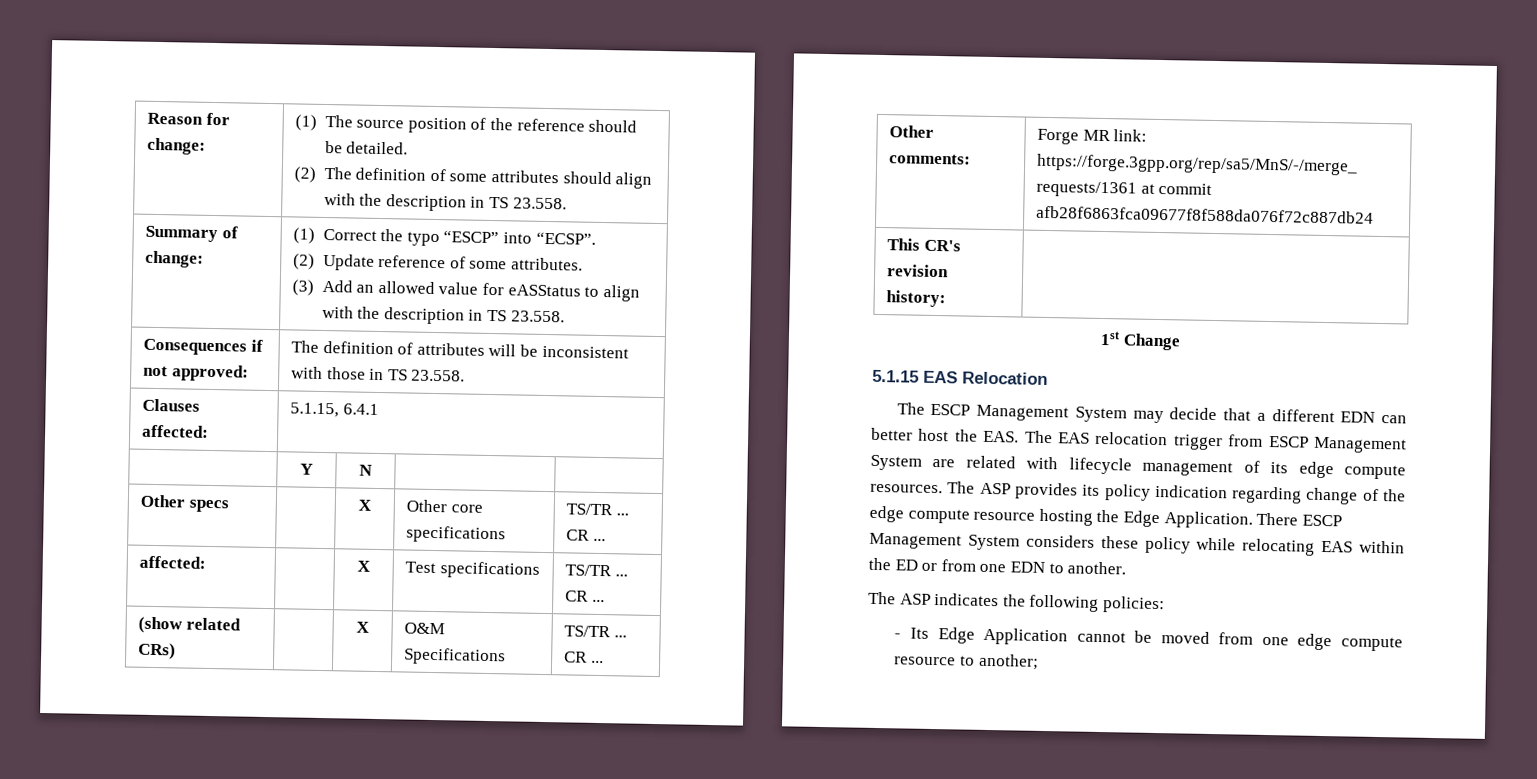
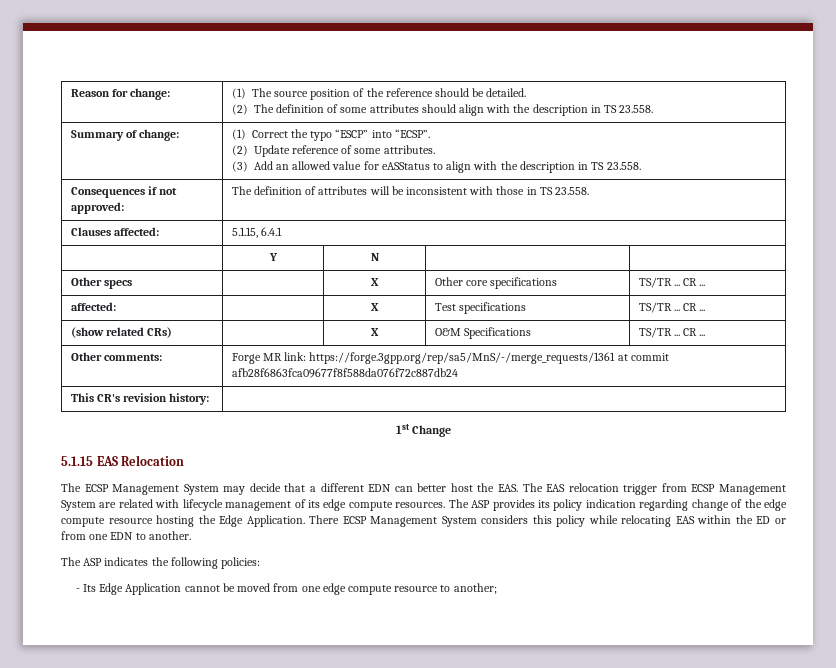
[930,403,971,416] ESCP -> [84,484,109,492] ECSP
[1268,435,1309,448] ESCP -> [691,484,716,492] ECSP
[1301,514,1342,527] ESCP -> [342,516,367,524] ECSP
[1100,535,1139,549] these -> [532,515,552,524] this

